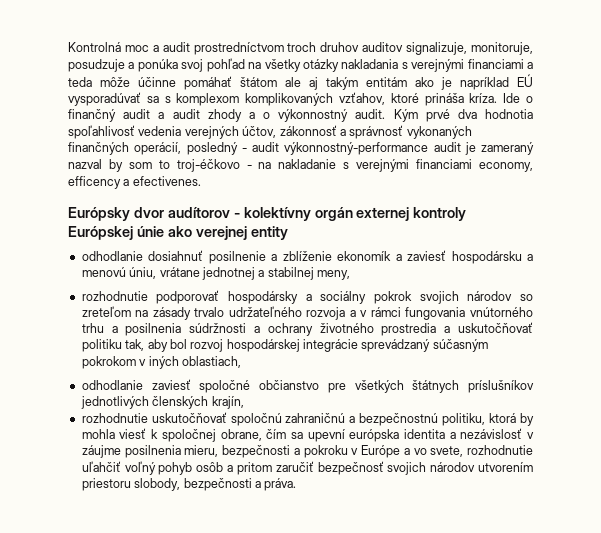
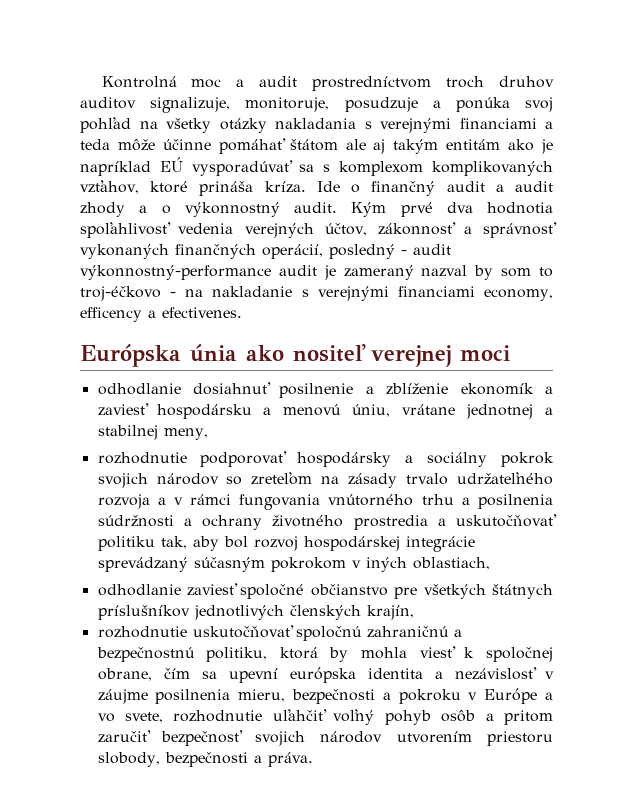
[68,207,467,221] [68,226,288,240] Európsky dvor audítorov - kolektívny orgán externej kontroly Európskej únie ako verejnej entity -> [80,344,510,367] Európska únia ako nositeľ verejnej moci

